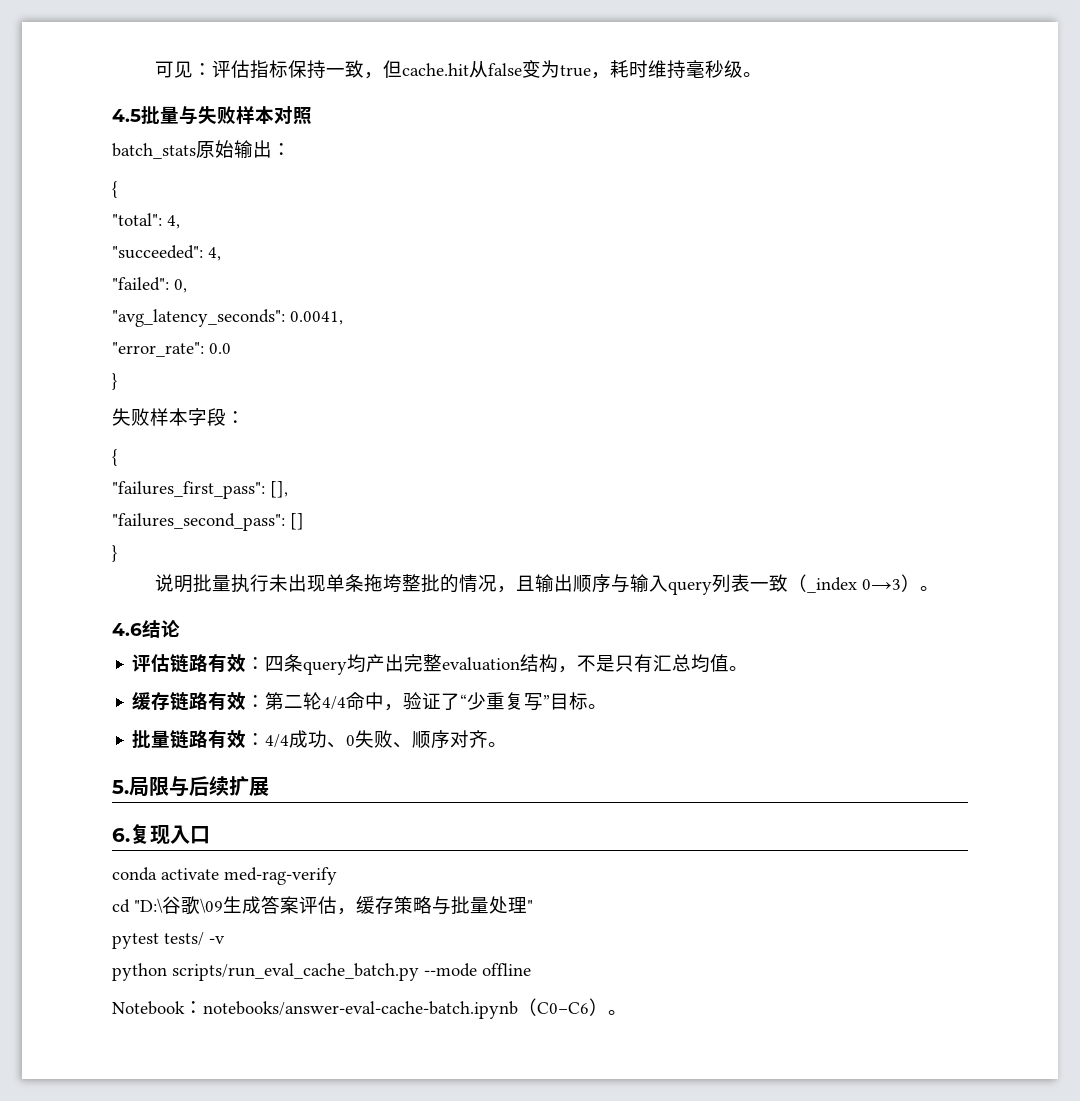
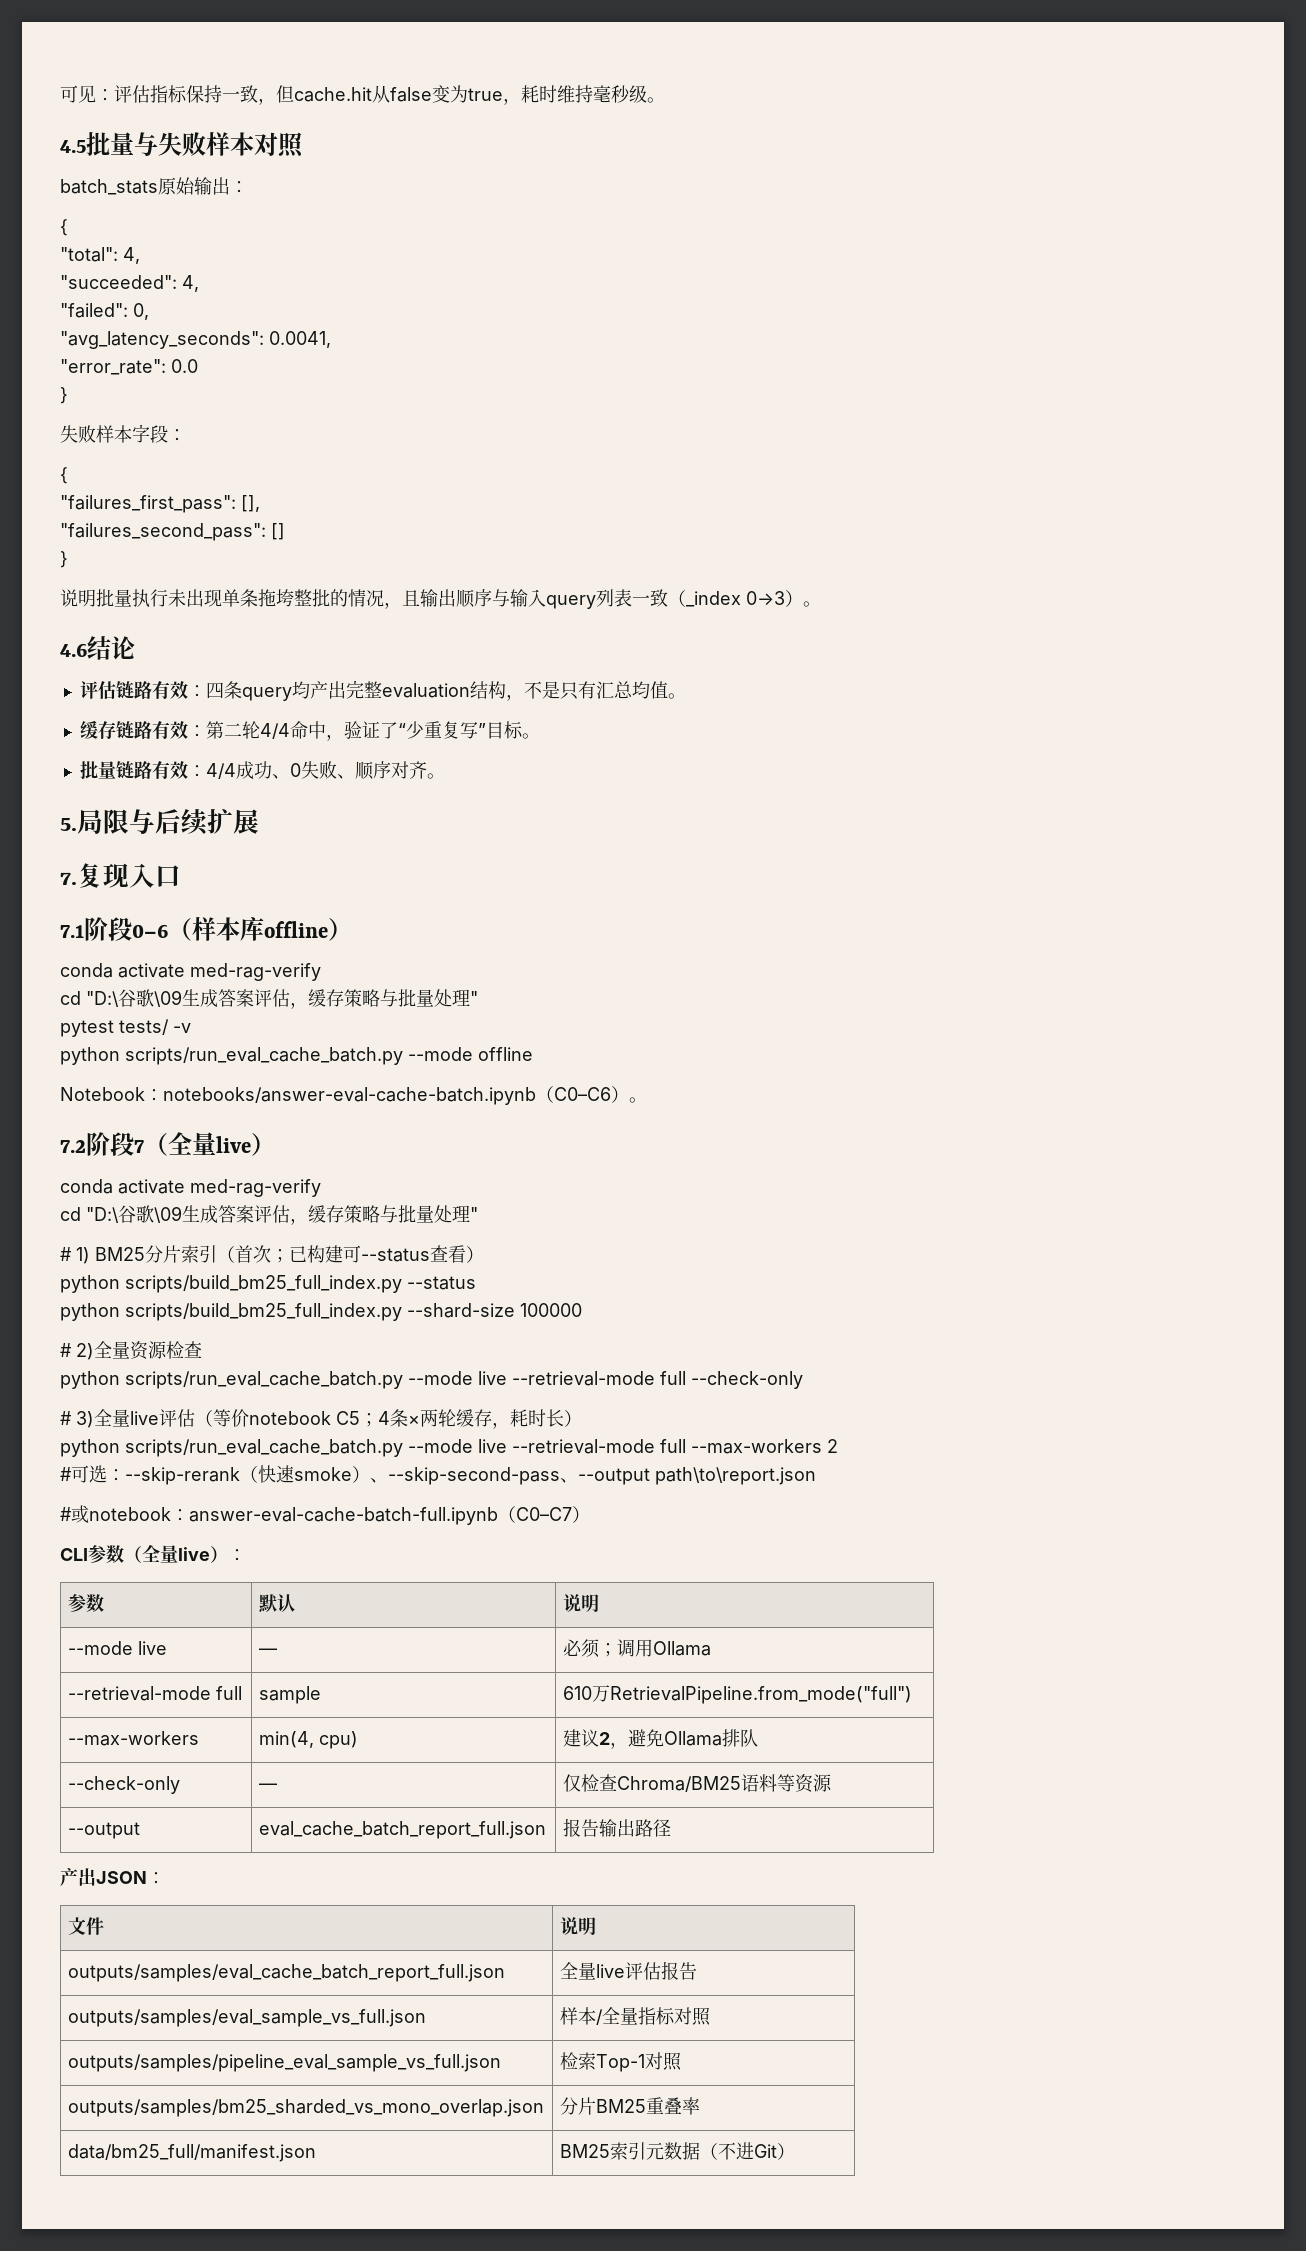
[112,828,130,842] 6. -> [60,872,77,885] 7.
(210, 835) none -> [60,916,352,941] // 7.1阶段0–6（样本库offline）
(627, 1012) none -> [60,1132,275,1156] [60,1179,321,1197] [60,1205,478,1225] [60,1245,484,1264] [60,1275,476,1293] [60,1303,582,1321] [60,1341,202,1360] [60,1371,803,1389] [60,1409,582,1429] [60,1439,838,1457] [60,1465,816,1485] [60,1505,590,1525] [60,1545,246,1563] [67,1594,104,1612] [258,1594,295,1613] [562,1594,599,1612] [67,1641,167,1655] [258,1648,277,1655] [562,1639,711,1658] [67,1686,242,1701] [258,1686,321,1704] [562,1685,912,1704] [67,1731,199,1746] [258,1731,358,1749] [562,1729,758,1749] [67,1776,180,1794] [258,1783,277,1790] [562,1774,832,1793] [67,1822,140,1839] [258,1821,546,1839] [562,1818,671,1837] [60,1868,165,1886] [67,1917,104,1935] [559,1917,596,1935] [67,1964,505,1982] [559,1961,697,1980] [67,2009,426,2027] [559,2007,711,2026] [67,2054,501,2072] [559,2052,682,2072] [67,2099,544,2117] [559,2097,700,2115] [67,2144,316,2162] [559,2142,795,2160] // 7.2阶段7（全量live） // conda activate med-rag-verify // cd "D:\谷歌\09生成答案评估，缓存策略与批量处理" // # 1) BM25分片索引（首次；已构建可--status查看） // python scripts/build_bm25_full_index.py --status // python scripts/build_bm25_full_index.py --shard-size 100000 // # 2)全量资源检查 // python scripts/run_eval_cache_batch.py --mode live --retrieval-mode full --check-only // # 3)全量live评估（等价notebook C5；4条×两轮缓存，耗时长） // python scripts/run_eval_cache_batch.py --mode live --retrieval-mode full --max-workers 2 // #可选：--skip-rerank（快速smoke）、--skip-second-pass、--output path\to\report.json // #或notebook：answer-eval-cache-batch-full.ipynb（C0–C7） // CLI参数（全量live）： // 参数 | 默认 | 说明 // --mode live | — | 必须；调用Ollama // --retrieval-mode full | sample | 610万RetrievalPipeline.from_mode("full") // --max-workers | min(4, cpu) | 建议2，避免Ollama排队 // --check-only | — | 仅检查Chroma/BM25语料等资源 // --output | eval_cache_batch_report_full.json | 报告输出路径 // 产出JSON： // 文件 | 说明 // outputs/samples/eval_cache_batch_report_full.json | 全量live评估报告 // outputs/samples/eval_sample_vs_full.json | 样本/全量指标对照 // outputs/samples/pipeline_eval_sample_vs_full.json | 检索Top-1对照 // outputs/samples/bm25_sharded_vs_mono_overlap.json | 分片BM25重叠率 // data/bm25_full/manifest.json | BM25索引元数据（不进Git）

